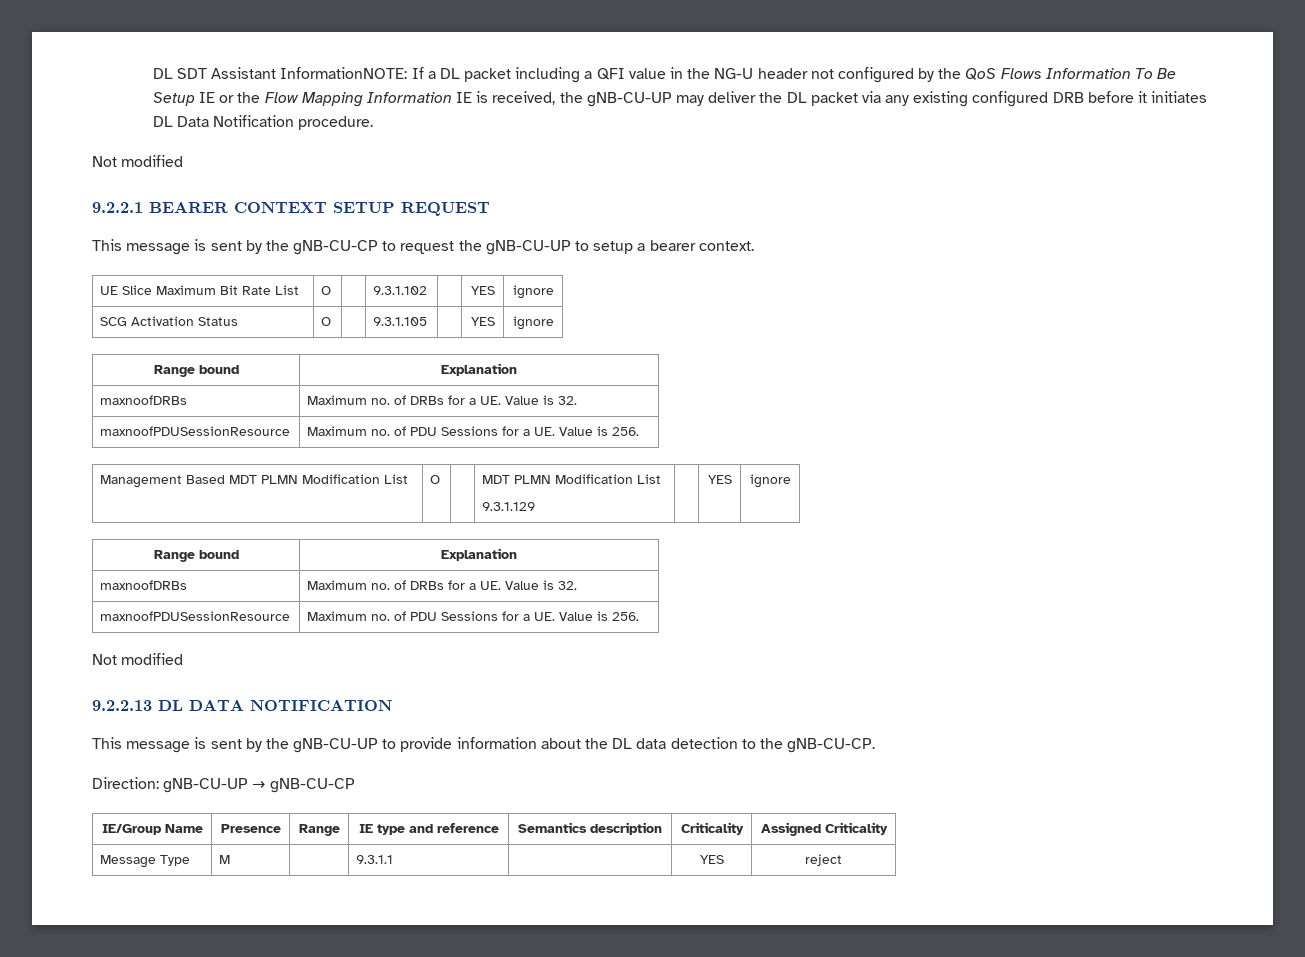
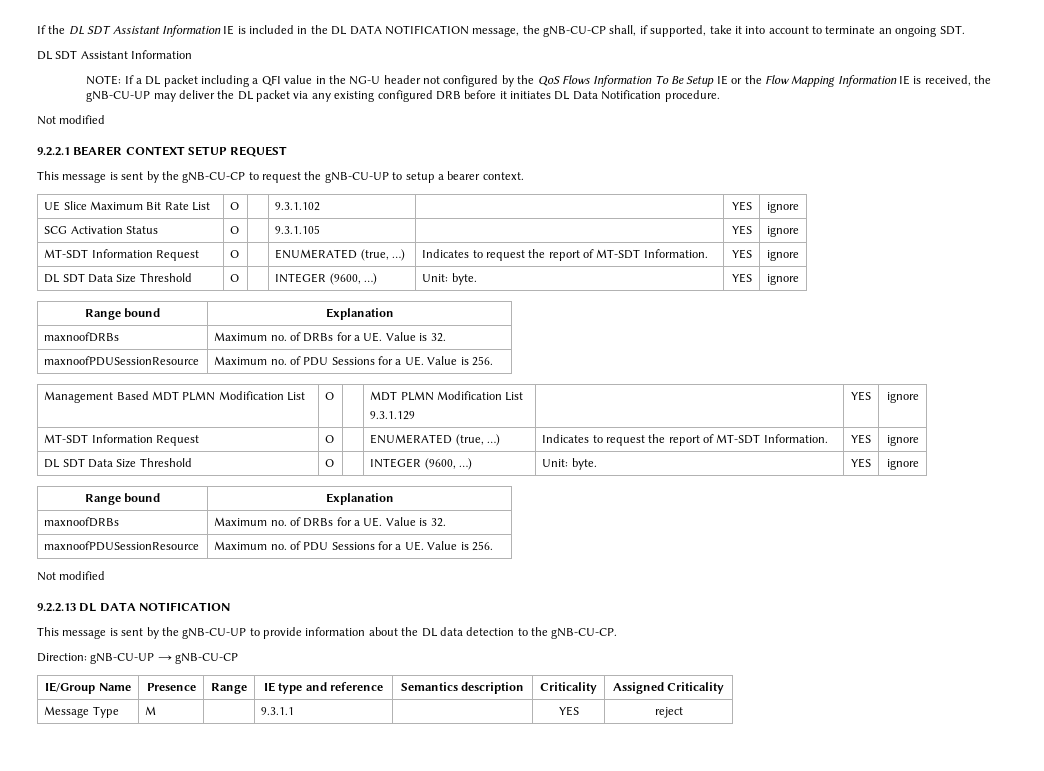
[152,67,408,79] DL SDT Assistant InformationNOTE: -> [37,25,965,37] [37,50,193,60] [86,75,122,85] If the DL SDT Assistant Information IE is included in the DL DATA NOTIFICATION message, the gNB-CU-CP shall, if supported, take it into account to terminate an ongoing SDT. // DL SDT Assistant Information // NOTE:
(554, 323) none -> [44,249,199,261] [230,250,240,258] [275,249,405,261] [422,249,708,261] [731,249,752,259] [767,250,799,261] [44,273,192,283] [230,274,240,282] [275,273,377,285] [422,273,477,285] [731,273,752,283] [767,274,799,285] // MT-SDT Information Request | O | | ENUMERATED (true, …) | Indicates to request the report of MT-SDT Information. | YES | ignore // DL SDT Data Size Threshold | O | | INTEGER (9600, …) | Unit: byte. | YES | ignore
(791, 481) none -> [44,434,199,446] [325,435,335,443] [370,434,500,446] [542,434,828,446] [851,434,871,444] [886,435,919,446] [44,458,192,468] [325,459,335,467] [370,458,472,470] [542,458,597,470] [851,458,871,468] [886,459,919,470] // MT-SDT Information Request | O | | ENUMERATED (true, …) | Indicates to request the report of MT-SDT Information. | YES | ignore // DL SDT Data Size Threshold | O | | INTEGER (9600, …) | Unit: byte. | YES | ignore

